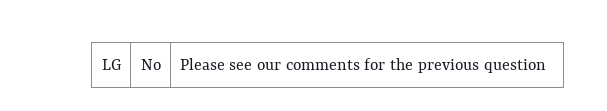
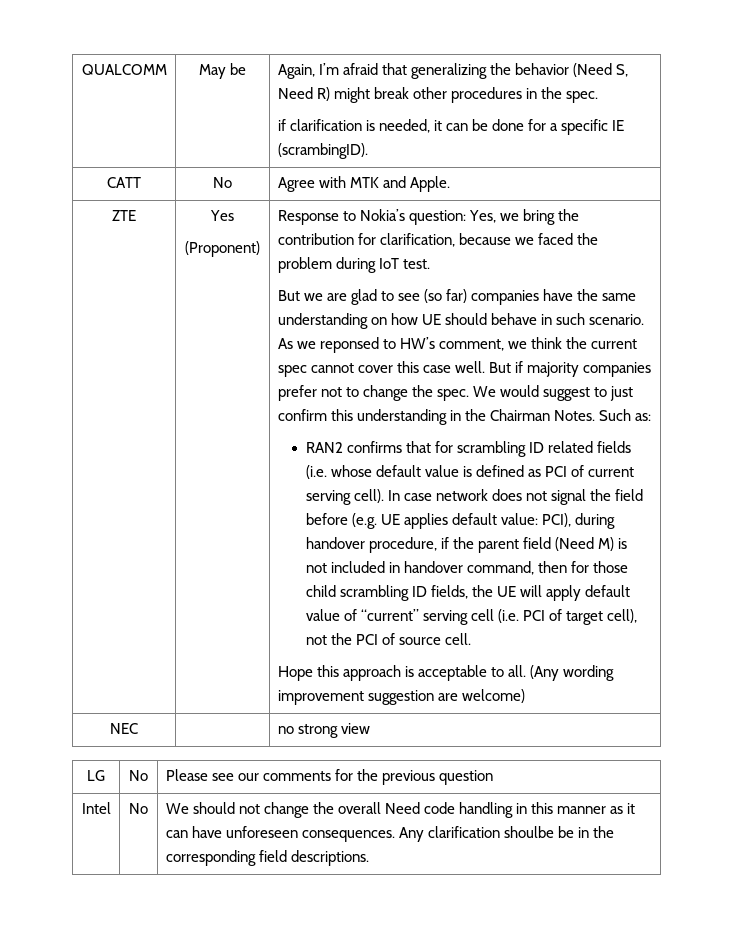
(101, 64) none -> [81,64,167,75] [198,63,247,79] [277,63,629,79] [277,87,599,103] [277,119,625,135] [277,143,368,159] [107,177,141,188] [213,177,232,188] [277,176,450,192] [112,210,136,221] [210,210,234,221] [185,241,260,257] [277,209,580,225] [277,233,599,247] [277,257,430,273] [277,289,637,305] [277,313,645,329] [277,337,638,353] [277,361,652,377] [277,385,634,401] [277,409,652,425] [305,441,632,457] [305,465,635,479] [305,489,644,505] [305,513,616,529] [305,537,628,553] [305,561,629,575] [305,585,631,601] [305,609,638,625] [305,633,472,645] [277,665,615,681] [277,689,525,705] [110,723,138,734] [277,723,370,738] QUALCOMM | May be | Again, I’m afraid that generalizing the behavior (Need S, Need R) might break other procedures in the spec. // if clarification is needed, it can be done for a specific IE (scrambingID). // CATT | No | Agree with MTK and Apple. // ZTE | Yes // (Proponent) | Response to Nokia’s question: Yes, we bring the contribution for clarification, because we faced the problem during IoT test. // But we are glad to see (so far) companies have the same understanding on how UE should behave in such scenario. As we reponsed to HW’s comment, we think the current spec cannot cover this case well. But if majority companies prefer not to change the spec. We would suggest to just confirm this understanding in the Chairman Notes. Such as: // RAN2 confirms that for scrambling ID related fields (i.e. whose default value is defined as PCI of current serving cell). In case network does not signal the field before (e.g. UE applies default value: PCI), during handover procedure, if the parent field (Need M) is not included in handover command, then for those child scrambling ID fields, the UE will apply default value of “current” serving cell (i.e. PCI of target cell), not the PCI of source cell. // Hope this approach is acceptable to all. (Any wording improvement suggestion are welcome) // NEC | | no strong view //
(546, 66) none -> [81,802,111,814] [129,803,148,814] [165,802,636,818] [165,826,615,842] [165,850,369,866] // Intel | No | We should not change the overall Need code handling in this manner as it can have unforeseen consequences. Any clarification shoulbe be in the corresponding field descriptions.

